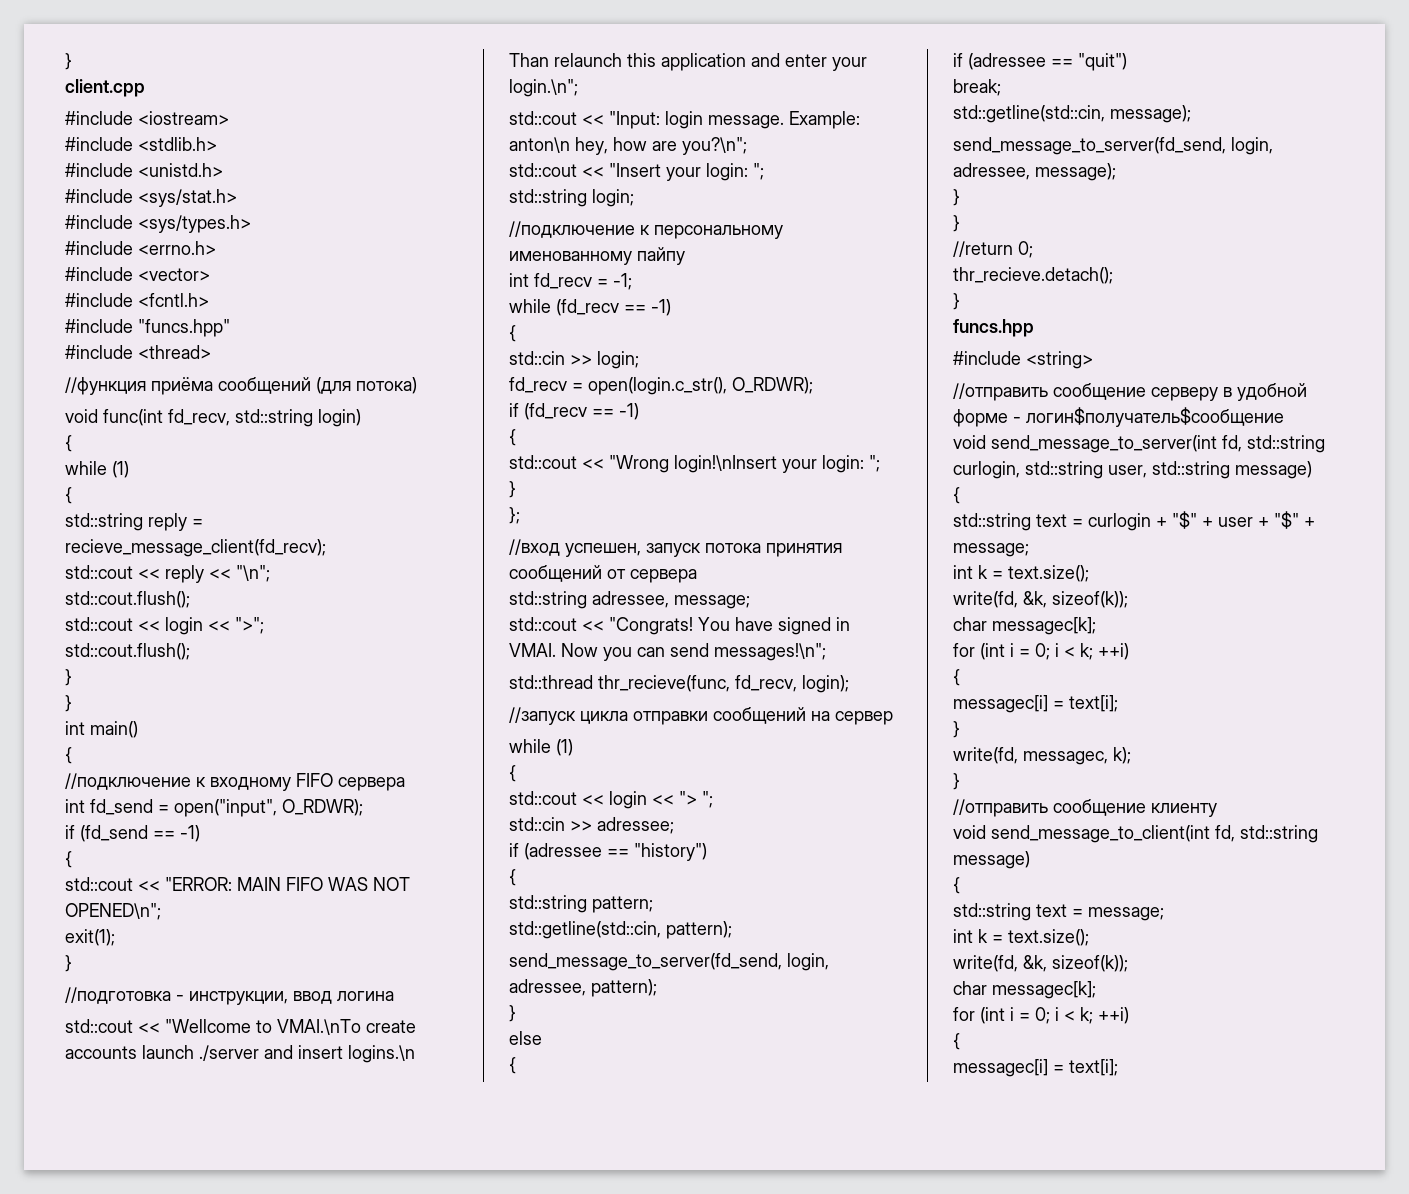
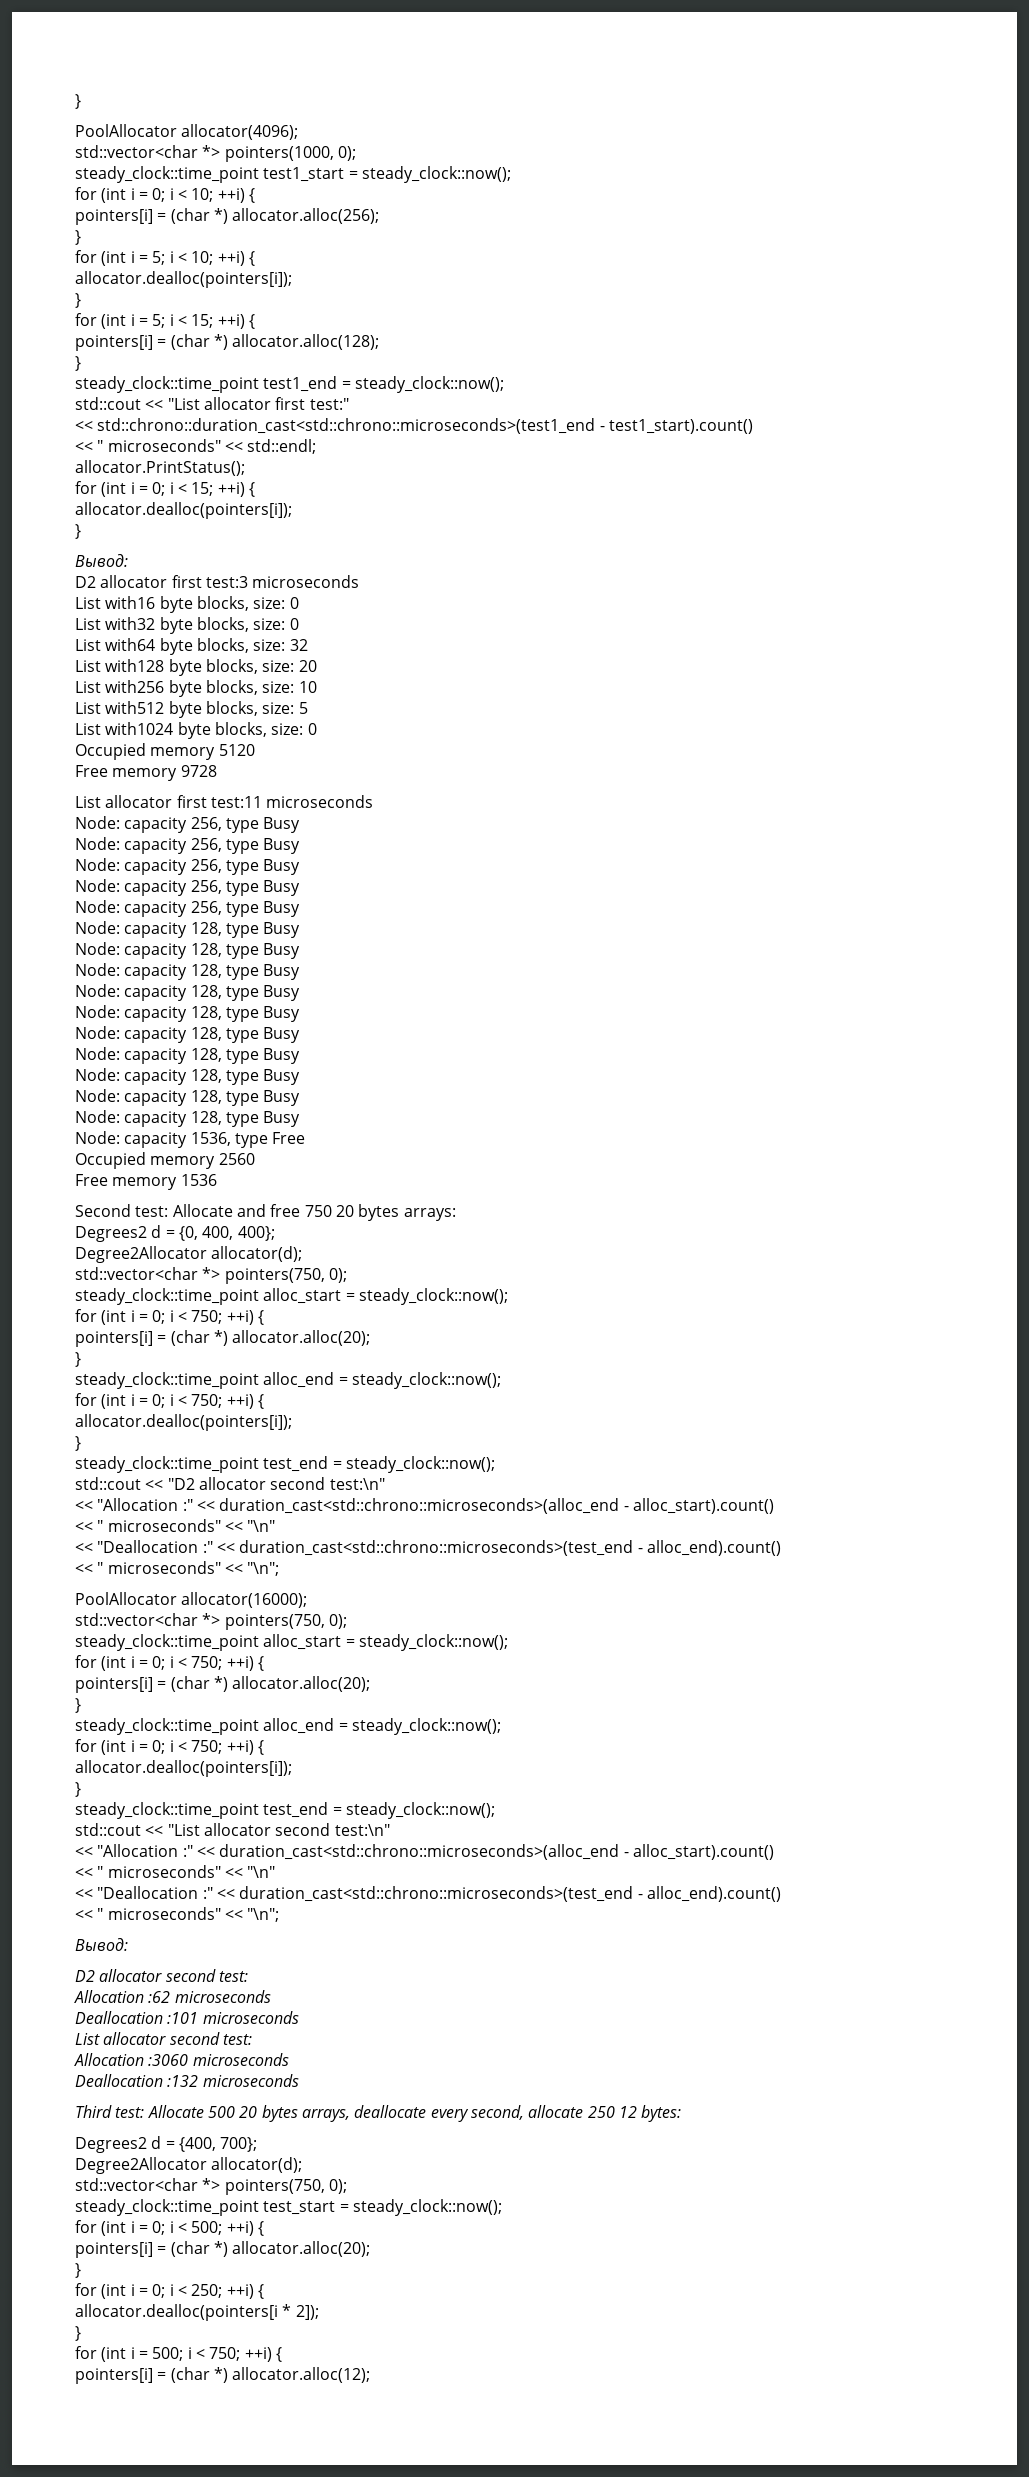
[65,53,72,70] [65,79,145,97] [65,111,229,125] [65,137,217,151] [65,163,223,177] [65,189,237,207] [65,215,251,233] [65,241,216,255] [65,267,210,281] [65,293,209,307] [65,319,230,337] [65,345,211,359] [65,377,417,395] [65,409,361,427] [65,435,72,452] [65,461,129,478] [65,487,72,504] [65,513,203,531] [65,539,326,557] [65,565,270,583] [65,591,190,608] [65,617,264,635] [65,643,190,660] [65,669,72,686] [65,695,72,712] [65,721,138,738] [65,747,72,764] [65,773,405,791] [65,799,363,817] [65,825,200,842] [65,851,72,868] [65,877,410,891] [65,903,161,920] [65,929,115,946] [65,955,72,972] [65,987,394,1005] [65,1019,416,1035] [65,1045,415,1063] [509,53,867,71] [509,79,578,97] [509,111,860,129] [509,137,747,155] [509,163,764,181] [509,189,634,207] [509,221,783,239] [509,247,685,265] [509,273,632,290] [509,299,671,316] [509,325,516,342] [509,351,639,369] [509,377,813,395] [509,403,639,420] [509,429,516,446] [509,455,880,473] [509,481,516,498] [509,507,520,524] [509,539,842,557] [509,565,697,583] [509,591,750,609] [509,617,850,635] [509,643,826,661] [509,675,849,693] [509,707,893,725] [509,739,573,756] [509,765,516,782] [509,791,713,809] [509,817,674,834] [509,843,707,861] [509,869,516,886] [509,895,653,913] [509,921,732,939] [509,953,829,971] [509,979,657,997] [509,1005,516,1022] [509,1031,542,1045] [509,1057,516,1074] [953,53,1127,71] [953,79,1001,96] [953,105,1191,123] [953,137,1273,155] [953,163,1116,181] [953,189,960,206] [953,215,960,232] [953,241,1033,258] [953,267,1113,284] [953,293,960,310] [953,319,1034,337] [953,351,1093,369] [953,383,1307,401] [953,407,1284,427] [953,435,1325,453] [953,461,1312,479] [953,487,960,504] [953,511,1315,531] [953,543,1029,557] [953,565,1089,582] [953,591,1128,608] [953,617,1096,635] [953,643,1129,660] [953,669,960,686] [953,695,1118,713] [953,721,960,738] [953,747,1131,765] [953,773,960,790] [953,799,1217,817] [953,825,1318,843] [953,851,1030,869] [953,877,960,894] [953,903,1164,921] [953,929,1089,946] [953,955,1128,972] [953,981,1096,999] [953,1007,1129,1024] [953,1033,960,1050] [953,1059,1118,1077] } // client.cpp // #include <iostream> // #include <stdlib.h> // #include <unistd.h> // #include <sys/stat.h> // #include <sys/types.h> // #include <errno.h> // #include <vector> // #include <fcntl.h> // #include "funcs.hpp" // #include <thread> // //функция приёма сообщений (для потока) // void func(int fd_recv, std::string login) // { // while (1) // { // std::string reply = recieve_message_client(fd_recv); // std::cout << reply << "\n"; // std::cout.flush(); // std::cout << login << ">"; // std::cout.flush(); // } // } // int main() // { // //подключение к входному FIFO сервера // int fd_send = open("input", O_RDWR); // if (fd_send == -1) // { // std::cout << "ERROR: MAIN FIFO WAS NOT OPENED\n"; // exit(1); // } // //подготовка - инструкции, ввод логина // std::cout << "Wellcome to VMAI.\nTo create accounts launch ./server and insert logins.\n Than relaunch this application and enter your login.\n"; // std::cout << "Input: login message. Example: anton\n hey, how are you?\n"; // std::cout << "Insert your login: "; // std::string login; // //подключение к персональному именованному пайпу // int fd_recv = -1; // while (fd_recv == -1) // { // std::cin >> login; // fd_recv = open(login.c_str(), O_RDWR); // if (fd_recv == -1) // { // std::cout << "Wrong login!\nInsert your login: "; // } // }; // //вход успешен, запуск потока принятия сообщений от сервера // std::string adressee, message; // std::cout << "Congrats! You have signed in VMAI. Now you can send messages!\n"; // std::thread thr_recieve(func, fd_recv, login); // //запуск цикла отправки сообщений на сервер // while (1) // { // std::cout << login << "> "; // std::cin >> adressee; // if (adressee == "history") // { // std::string pattern; // std::getline(std::cin, pattern); // send_message_to_server(fd_send, login, adressee, pattern); // } // else // { // if (adressee == "quit") // break; // std::getline(std::cin, message); // send_message_to_server(fd_send, login, adressee, message); // } // } // //return 0; // thr_recieve.detach(); // } // funcs.hpp // #include <string> // //отправить сообщение серверу в удобной форме - логин$получатель$сообщение // void send_message_to_server(int fd, std::string curlogin, std::string user, std::string message) // { // std::string text = curlogin + "$" + user + "$" + message; // int k = text.size(); // write(fd, &k, sizeof(k)); // char messagec[k]; // for (int i = 0; i < k; ++i) // { // messagec[i] = text[i]; // } // write(fd, messagec, k); // } // //отправить сообщение клиенту // void send_message_to_client(int fd, std::string message) // { // std::string text = message; // int k = text.size(); // write(fd, &k, sizeof(k)); // char messagec[k]; // for (int i = 0; i < k; ++i) // { // messagec[i] = text[i]; -> [75,94,81,109] [75,124,299,140] [75,145,356,162] [75,166,511,183] [75,187,255,203] [75,208,380,225] [75,230,81,245] [75,250,255,266] [75,271,292,288] [75,293,81,308] [75,313,255,329] [75,334,380,351] [75,356,81,371] [75,376,504,393] [75,397,349,410] [75,418,753,434] [75,439,317,454] [75,460,245,476] [75,481,255,497] [75,502,292,519] [75,524,81,539] [75,554,128,567] [75,575,360,588] [75,596,299,613] [75,617,299,634] [75,638,308,655] [75,659,317,676] [75,680,317,697] [75,701,308,718] [75,722,317,739] [75,743,255,760] [75,765,217,781] [75,795,374,808] [75,816,301,833] [75,837,301,854] [75,858,301,875] [75,879,301,896] [75,900,301,917] [75,921,301,938] [75,942,301,959] [75,963,301,980] [75,984,301,1001] [75,1005,301,1022] [75,1026,301,1043] [75,1047,301,1064] [75,1068,301,1085] [75,1089,301,1106] [75,1110,301,1127] [75,1131,306,1148] [75,1152,255,1169] [75,1174,217,1190] [75,1204,456,1221] [75,1225,275,1242] [75,1246,303,1263] [75,1267,347,1284] [75,1288,508,1305] [75,1309,264,1325] [75,1330,371,1347] [75,1352,81,1367] [75,1372,501,1389] [75,1393,264,1409] [75,1414,292,1431] [75,1436,81,1451] [75,1456,495,1473] [75,1477,385,1490] [75,1498,774,1514] [75,1519,276,1532] [75,1540,781,1556] [75,1561,280,1576] [75,1592,308,1608] [75,1613,347,1630] [75,1634,508,1651] [75,1655,264,1671] [75,1676,371,1693] [75,1698,81,1713] [75,1718,501,1735] [75,1739,264,1755] [75,1760,292,1777] [75,1782,81,1797] [75,1802,495,1819] [75,1823,390,1836] [75,1844,774,1860] [75,1865,276,1878] [75,1886,781,1902] [75,1907,280,1922] [75,1938,128,1951] [75,1969,248,1982] [74,1990,271,2003] [75,2011,299,2024] [75,2032,252,2045] [74,2053,289,2066] [75,2074,299,2087] [75,2105,682,2122] [75,2136,258,2153] [75,2157,303,2174] [75,2178,347,2195] [75,2199,502,2216] [75,2220,264,2236] [75,2241,371,2258] [75,2263,81,2278] [75,2283,264,2299] [75,2304,319,2321] [75,2326,81,2341] [75,2346,282,2362] [75,2367,371,2384] } // PoolAllocator allocator(4096); // std::vector<char *> pointers(1000, 0); // steady_clock::time_point test1_start = steady_clock::now(); // for (int i = 0; i < 10; ++i) { // pointers[i] = (char *) allocator.alloc(256); // } // for (int i = 5; i < 10; ++i) { // allocator.dealloc(pointers[i]); // } // for (int i = 5; i < 15; ++i) { // pointers[i] = (char *) allocator.alloc(128); // } // steady_clock::time_point test1_end = steady_clock::now(); // std::cout << "List allocator first test:" // << std::chrono::duration_cast<std::chrono::microseconds>(test1_end - test1_start).count() // << " microseconds" << std::endl; // allocator.PrintStatus(); // for (int i = 0; i < 15; ++i) { // allocator.dealloc(pointers[i]); // } // Вывод: // D2 allocator first test:3 microseconds // List with16 byte blocks, size: 0 // List with32 byte blocks, size: 0 // List with64 byte blocks, size: 32 // List with128 byte blocks, size: 20 // List with256 byte blocks, size: 10 // List with512 byte blocks, size: 5 // List with1024 byte blocks, size: 0 // Occupied memory 5120 // Free memory 9728 // List allocator first test:11 microseconds // Node: capacity 256, type Busy // Node: capacity 256, type Busy // Node: capacity 256, type Busy // Node: capacity 256, type Busy // Node: capacity 256, type Busy // Node: capacity 128, type Busy // Node: capacity 128, type Busy // Node: capacity 128, type Busy // Node: capacity 128, type Busy // Node: capacity 128, type Busy // Node: capacity 128, type Busy // Node: capacity 128, type Busy // Node: capacity 128, type Busy // Node: capacity 128, type Busy // Node: capacity 128, type Busy // Node: capacity 1536, type Free // Occupied memory 2560 // Free memory 1536 // Second test: Allocate and free 750 20 bytes arrays: // Degrees2 d = {0, 400, 400}; // Degree2Allocator allocator(d); // std::vector<char *> pointers(750, 0); // steady_clock::time_point alloc_start = steady_clock::now(); // for (int i = 0; i < 750; ++i) { // pointers[i] = (char *) allocator.alloc(20); // } // steady_clock::time_point alloc_end = steady_clock::now(); // for (int i = 0; i < 750; ++i) { // allocator.dealloc(pointers[i]); // } // steady_clock::time_point test_end = steady_clock::now(); // std::cout << "D2 allocator second test:\n" // << "Allocation :" << duration_cast<std::chrono::microseconds>(alloc_end - alloc_start).count() // << " microseconds" << "\n" // << "Deallocation :" << duration_cast<std::chrono::microseconds>(test_end - alloc_end).count() // << " microseconds" << "\n"; // PoolAllocator allocator(16000); // std::vector<char *> pointers(750, 0); // steady_clock::time_point alloc_start = steady_clock::now(); // for (int i = 0; i < 750; ++i) { // pointers[i] = (char *) allocator.alloc(20); // } // steady_clock::time_point alloc_end = steady_clock::now(); // for (int i = 0; i < 750; ++i) { // allocator.dealloc(pointers[i]); // } // steady_clock::time_point test_end = steady_clock::now(); // std::cout << "List allocator second test:\n" // << "Allocation :" << duration_cast<std::chrono::microseconds>(alloc_end - alloc_start).count() // << " microseconds" << "\n" // << "Deallocation :" << duration_cast<std::chrono::microseconds>(test_end - alloc_end).count() // << " microseconds" << "\n"; // Вывод: // D2 allocator second test: // Allocation :62 microseconds // Deallocation :101 microseconds // List allocator second test: // Allocation :3060 microseconds // Deallocation :132 microseconds // Third test: Allocate 500 20 bytes arrays, deallocate every second, allocate 250 12 bytes: // Degrees2 d = {400, 700}; // Degree2Allocator allocator(d); // std::vector<char *> pointers(750, 0); // steady_clock::time_point test_start = steady_clock::now(); // for (int i = 0; i < 500; ++i) { // pointers[i] = (char *) allocator.alloc(20); // } // for (int i = 0; i < 250; ++i) { // allocator.dealloc(pointers[i * 2]); // } // for (int i = 500; i < 750; ++i) { // pointers[i] = (char *) allocator.alloc(12);

